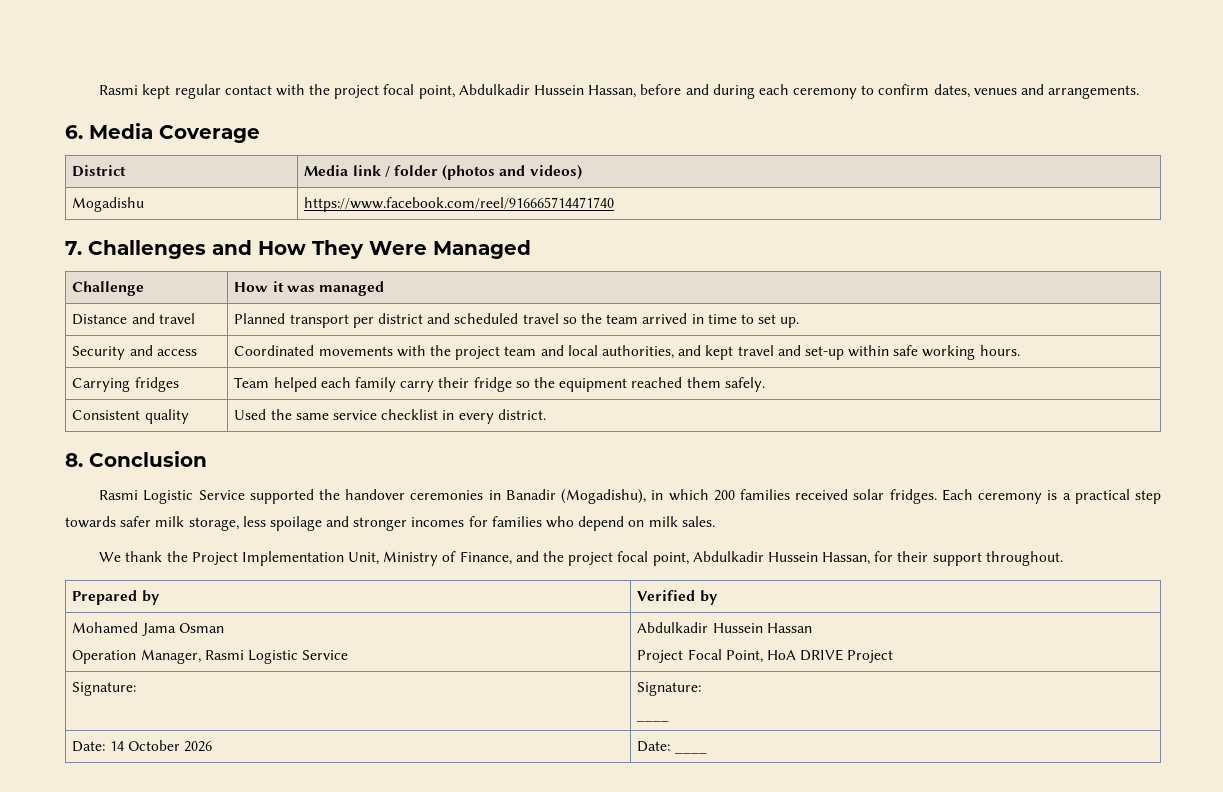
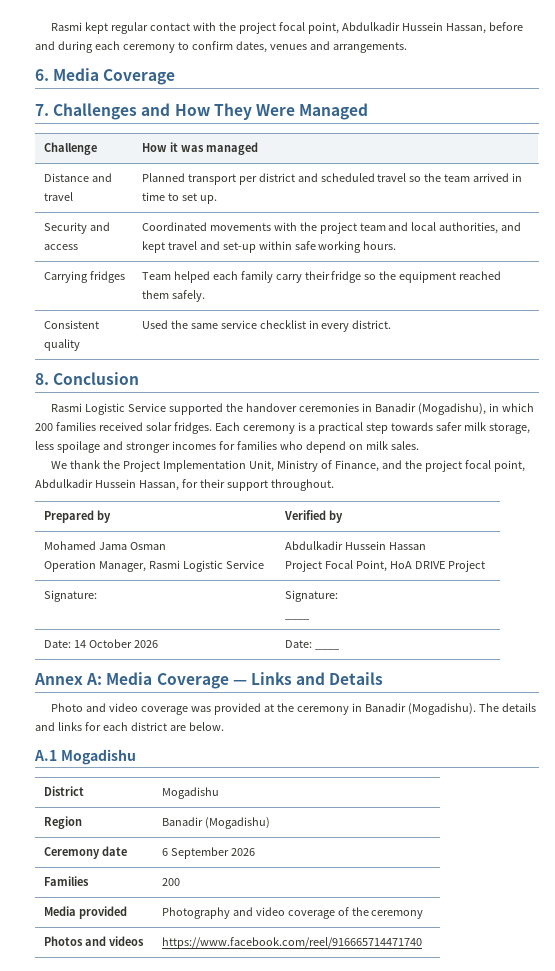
[72,165,127,177] [304,165,582,180] [72,197,145,212] [304,197,615,212] // District | Media link / folder (photos and videos) // Mogadishu | https://www.facebook.com/reel/916665714471740 -> (176, 77) none
(707, 752) none -> [34,672,384,689] [51,703,536,715] [35,722,224,731] [34,749,136,765] [43,786,84,796] [161,787,219,799] [43,816,82,829] [161,817,270,829] [43,846,127,859] [161,847,255,859] [43,876,89,886] [161,878,180,886] [43,906,127,919] [161,907,424,919] [43,936,144,946] [161,937,422,949] // Annex A: Media Coverage — Links and Details // Photo and video coverage was provided at the ceremony in Banadir (Mogadishu). The details and links for each district are below. // A.1 Mogadishu // District | Mogadishu // Region | Banadir (Mogadishu) // Ceremony date | 6 September 2026 // Families | 200 // Media provided | Photography and video coverage of the ceremony // Photos and videos | https://www.facebook.com/reel/916665714471740

